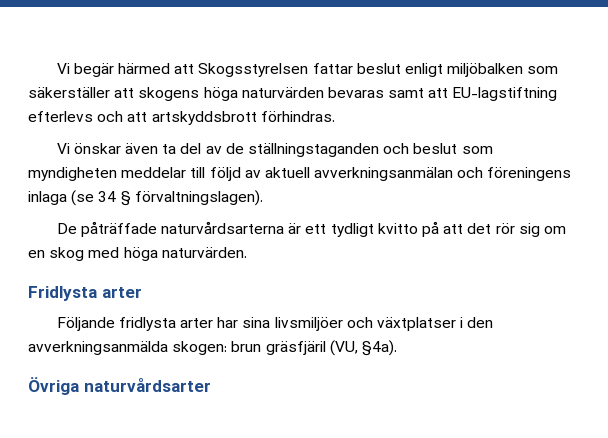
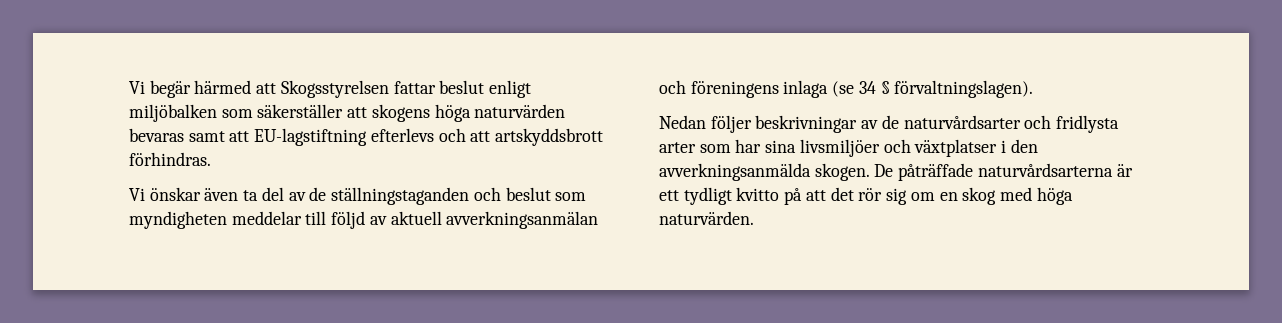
(263, 198) none -> [659,115,1120,133] [659,139,1038,157] [659,163,870,181] Nedan följer beskrivningar av de naturvårdsarter och fridlysta arter som har sina livsmiljöer och växtplatser i den avverkningsanmälda skogen.
[28,286,142,301] [56,317,494,331] [28,340,397,356] [28,377,211,395] // Fridlysta arter // Följande fridlysta arter har sina livsmiljöer och växtplatser i den avverkningsanmälda skogen: brun gräsfjäril (VU, §4a). // Övriga naturvårdsarter -> (754, 218) none

